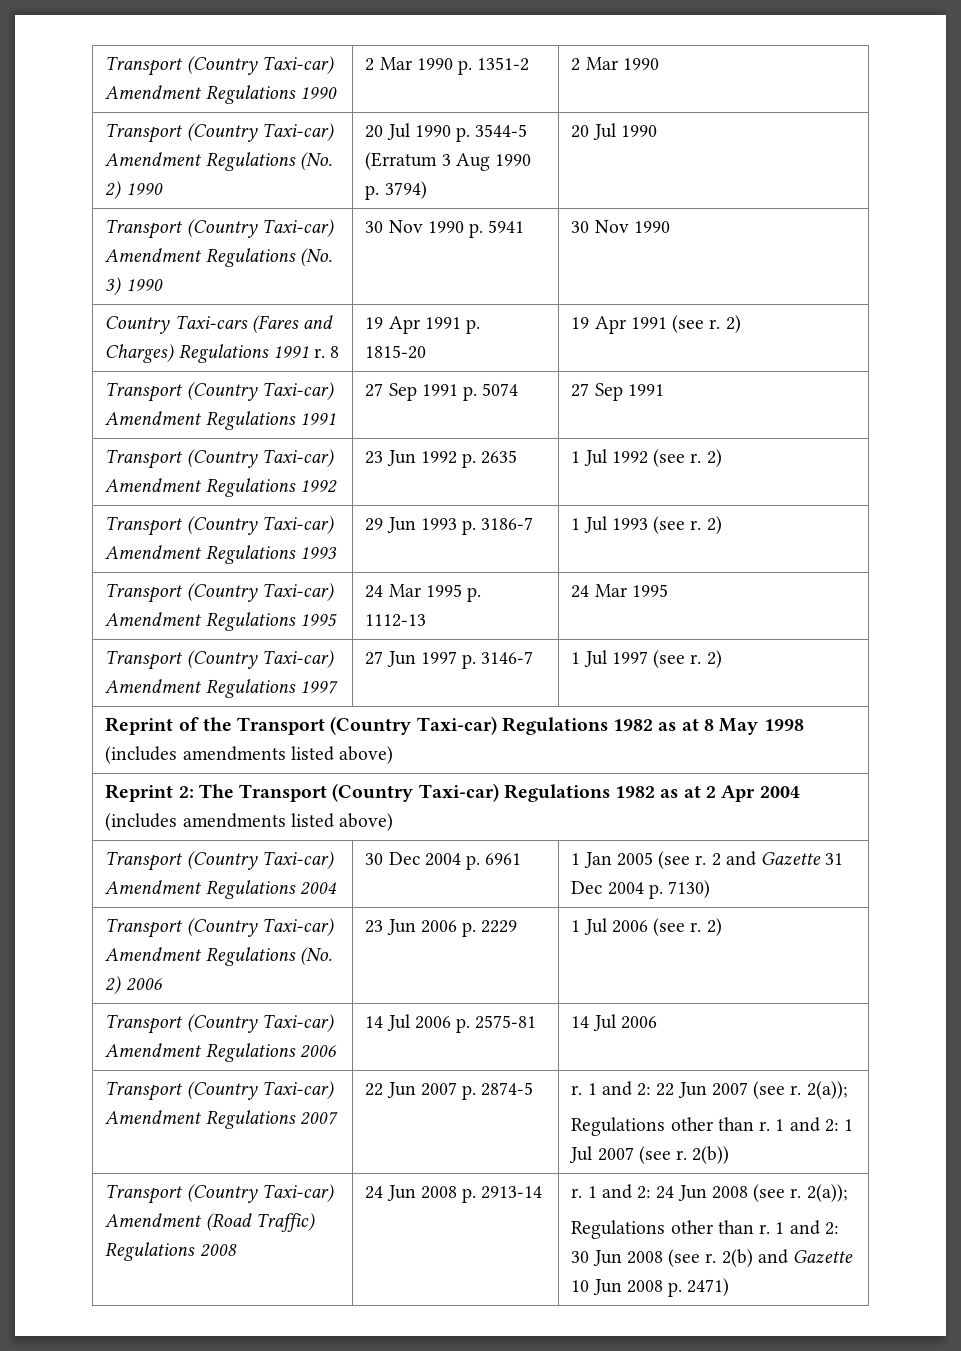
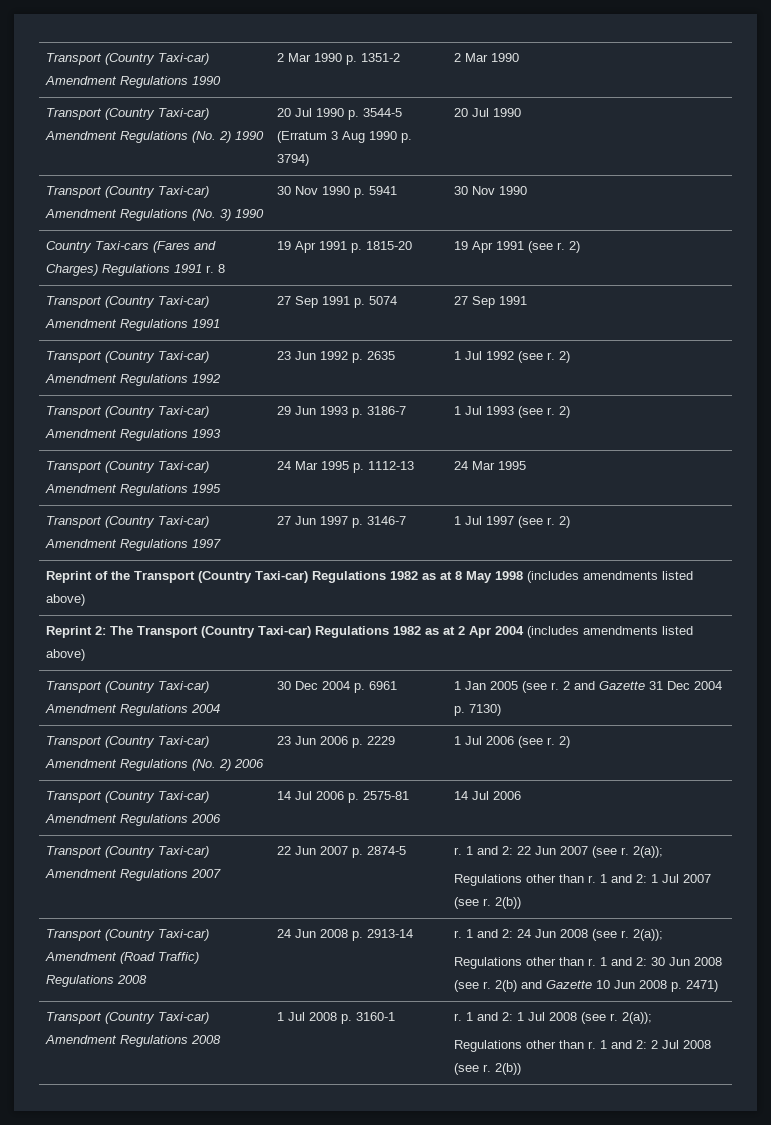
(730, 1287) none -> [45,1012,209,1024] [44,1035,221,1047] [276,1012,395,1024] [453,1012,652,1024] [453,1040,711,1052] [453,1063,521,1075] // Transport (Country Taxi-car) Amendment Regulations 2008 | 1 Jul 2008 p. 3160-1 | r. 1 and 2: 1 Jul 2008 (see r. 2(a)); // Regulations other than r. 1 and 2: 2 Jul 2008 (see r. 2(b))

